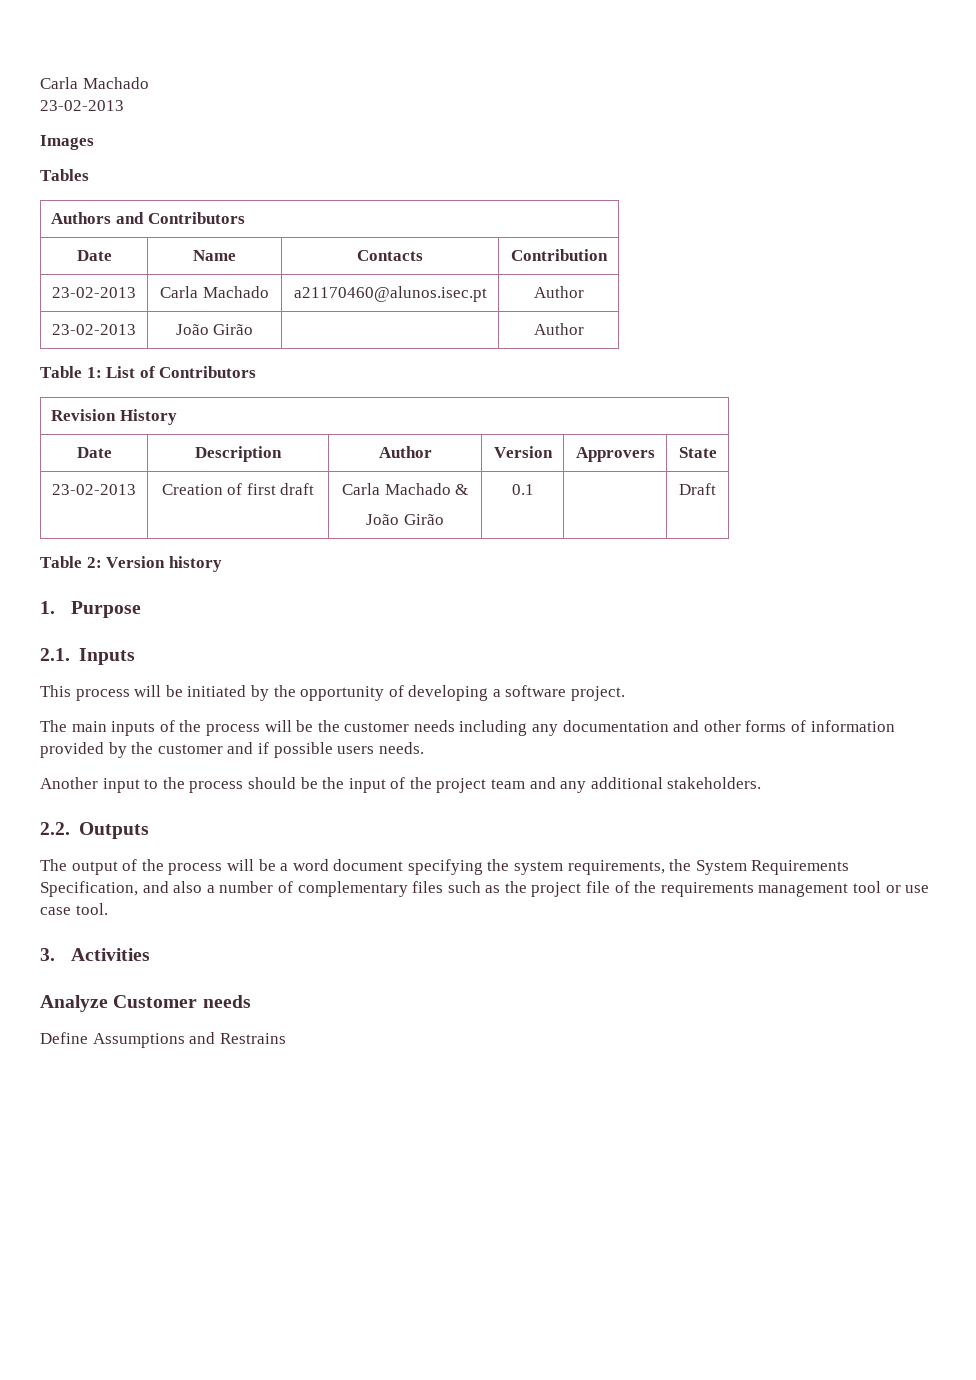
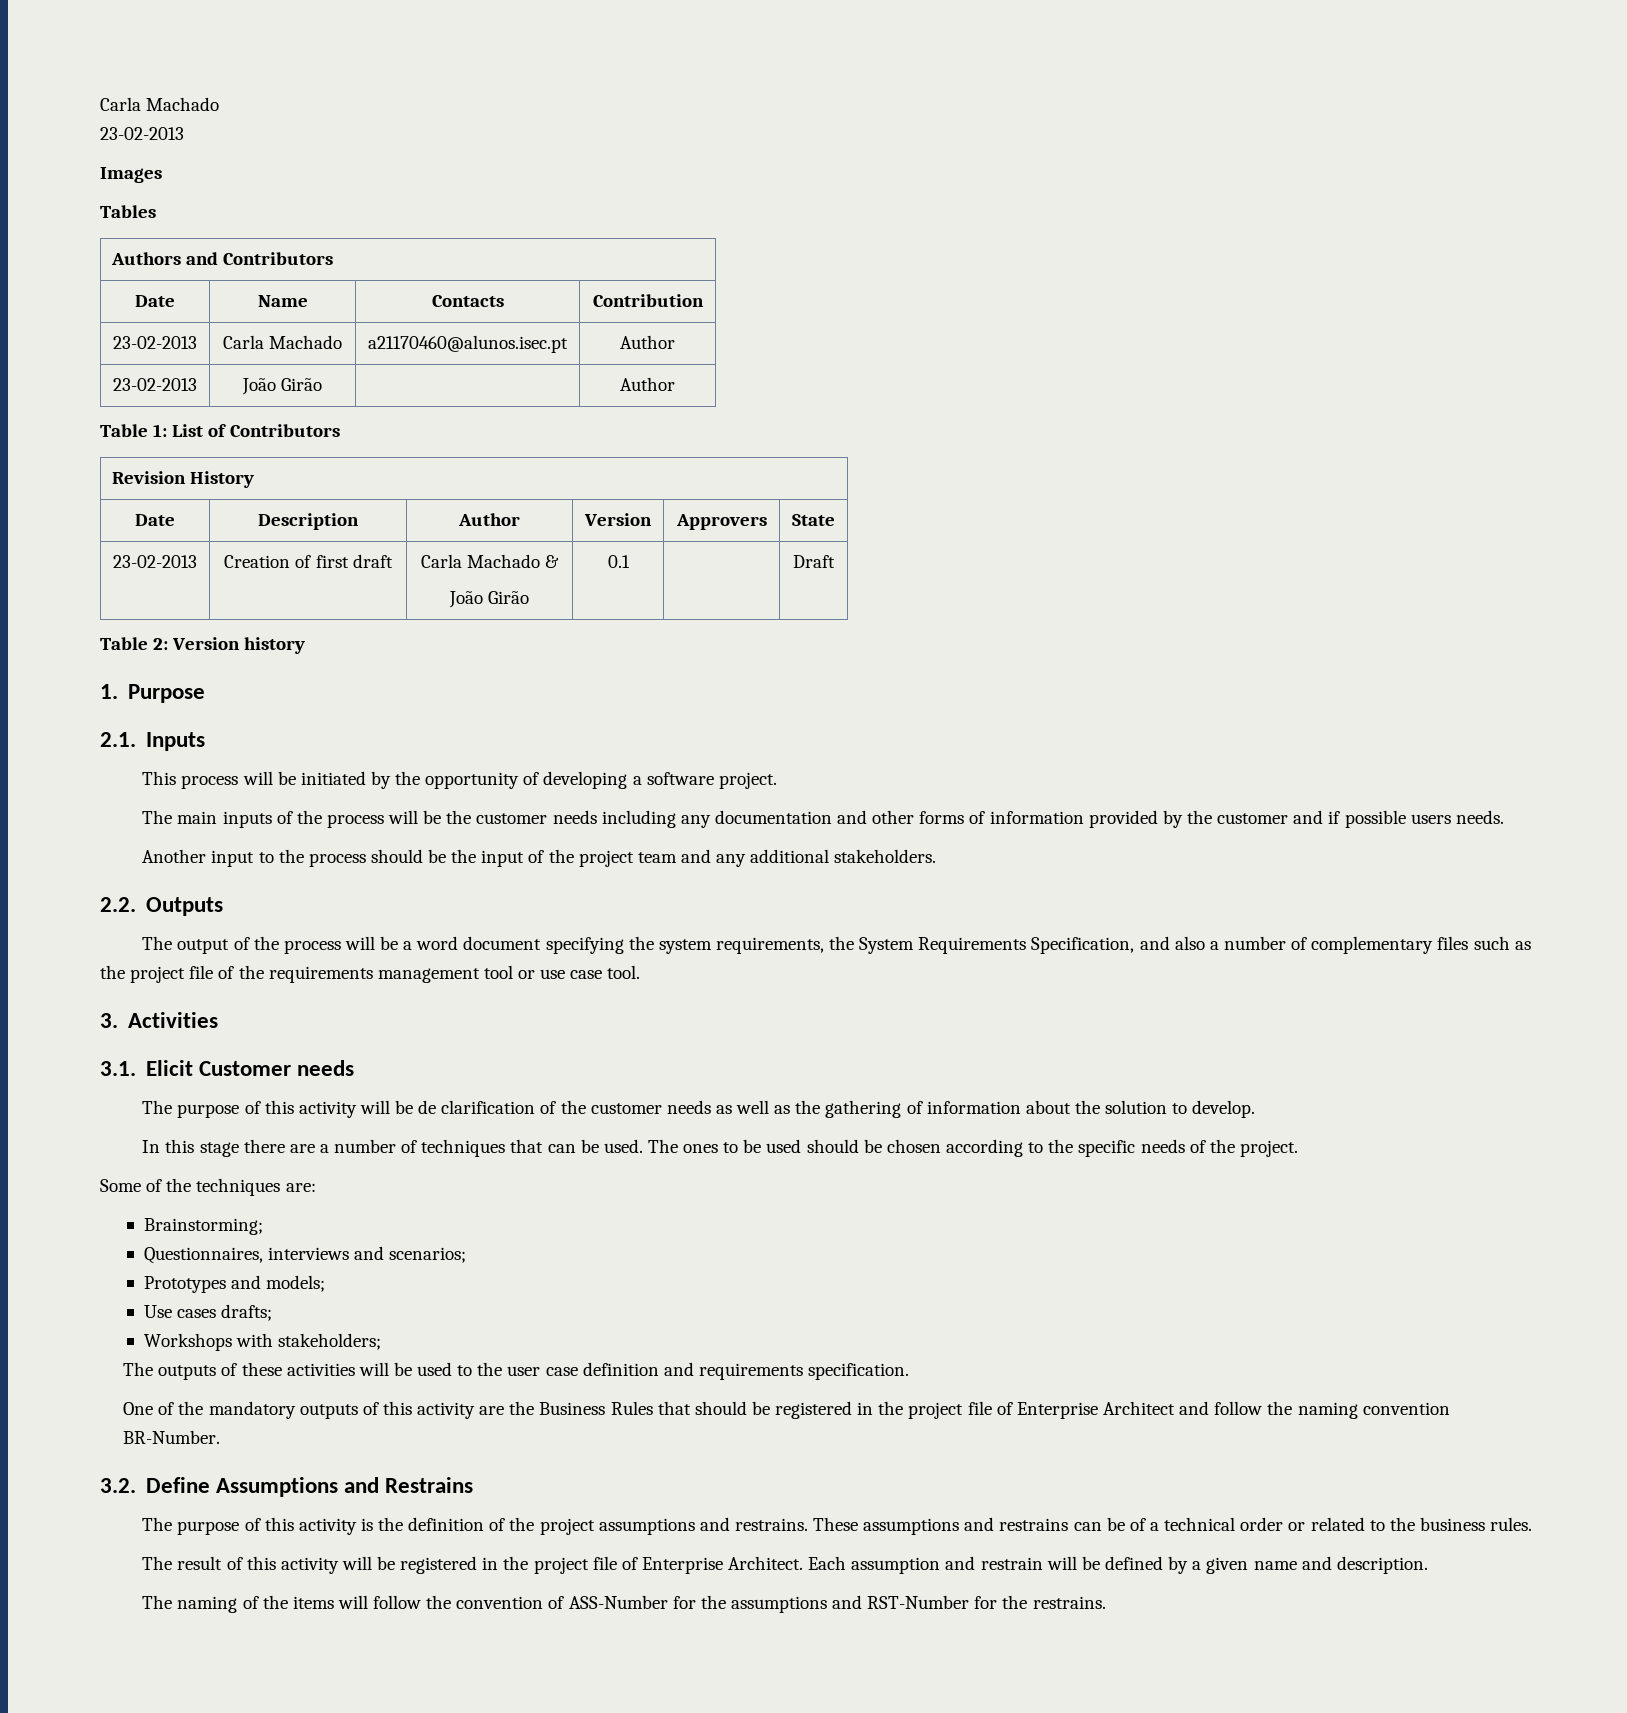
[40,995,108,1012] Analyze -> [100,1060,193,1076] 3.1. Elicit
[40,1032,286,1048] Define Assumptions and Restrains -> [142,1100,1256,1118] [142,1139,1298,1157] [100,1178,316,1196] [144,1218,264,1235] [144,1246,467,1264] [144,1275,326,1293] [144,1304,273,1321] [144,1333,382,1351] [123,1362,910,1380] [123,1401,1450,1419] [123,1430,221,1444] [100,1477,474,1497] [142,1517,1533,1535] [142,1556,1428,1574] [142,1595,1106,1613] The purpose of this activity will be de clarification of the customer needs as well as the gathering of information about the solution to develop. // In this stage there are a number of techniques that can be used. The ones to be used should be chosen according to the specific needs of the project. // Some of the techniques are: // Brainstorming; // Questionnaires, interviews and scenarios; // Prototypes and models; // Use cases drafts; // Workshops with stakeholders; // The outputs of these activities will be used to the user case definition and requirements specification. // One of the mandatory outputs of this activity are the Business Rules that should be registered in the project file of Enterprise Architect and follow the naming convention BR-Number. // 3.2. Define Assumptions and Restrains // The purpose of this activity is the definition of the project assumptions and restrains. These assumptions and restrains can be of a technical order or related to the business rules. // The result of this activity will be registered in the project file of Enterprise Architect. Each assumption and restrain will be defined by a given name and description. // The naming of the items will follow the convention of ASS-Number for the assumptions and RST-Number for the restrains.

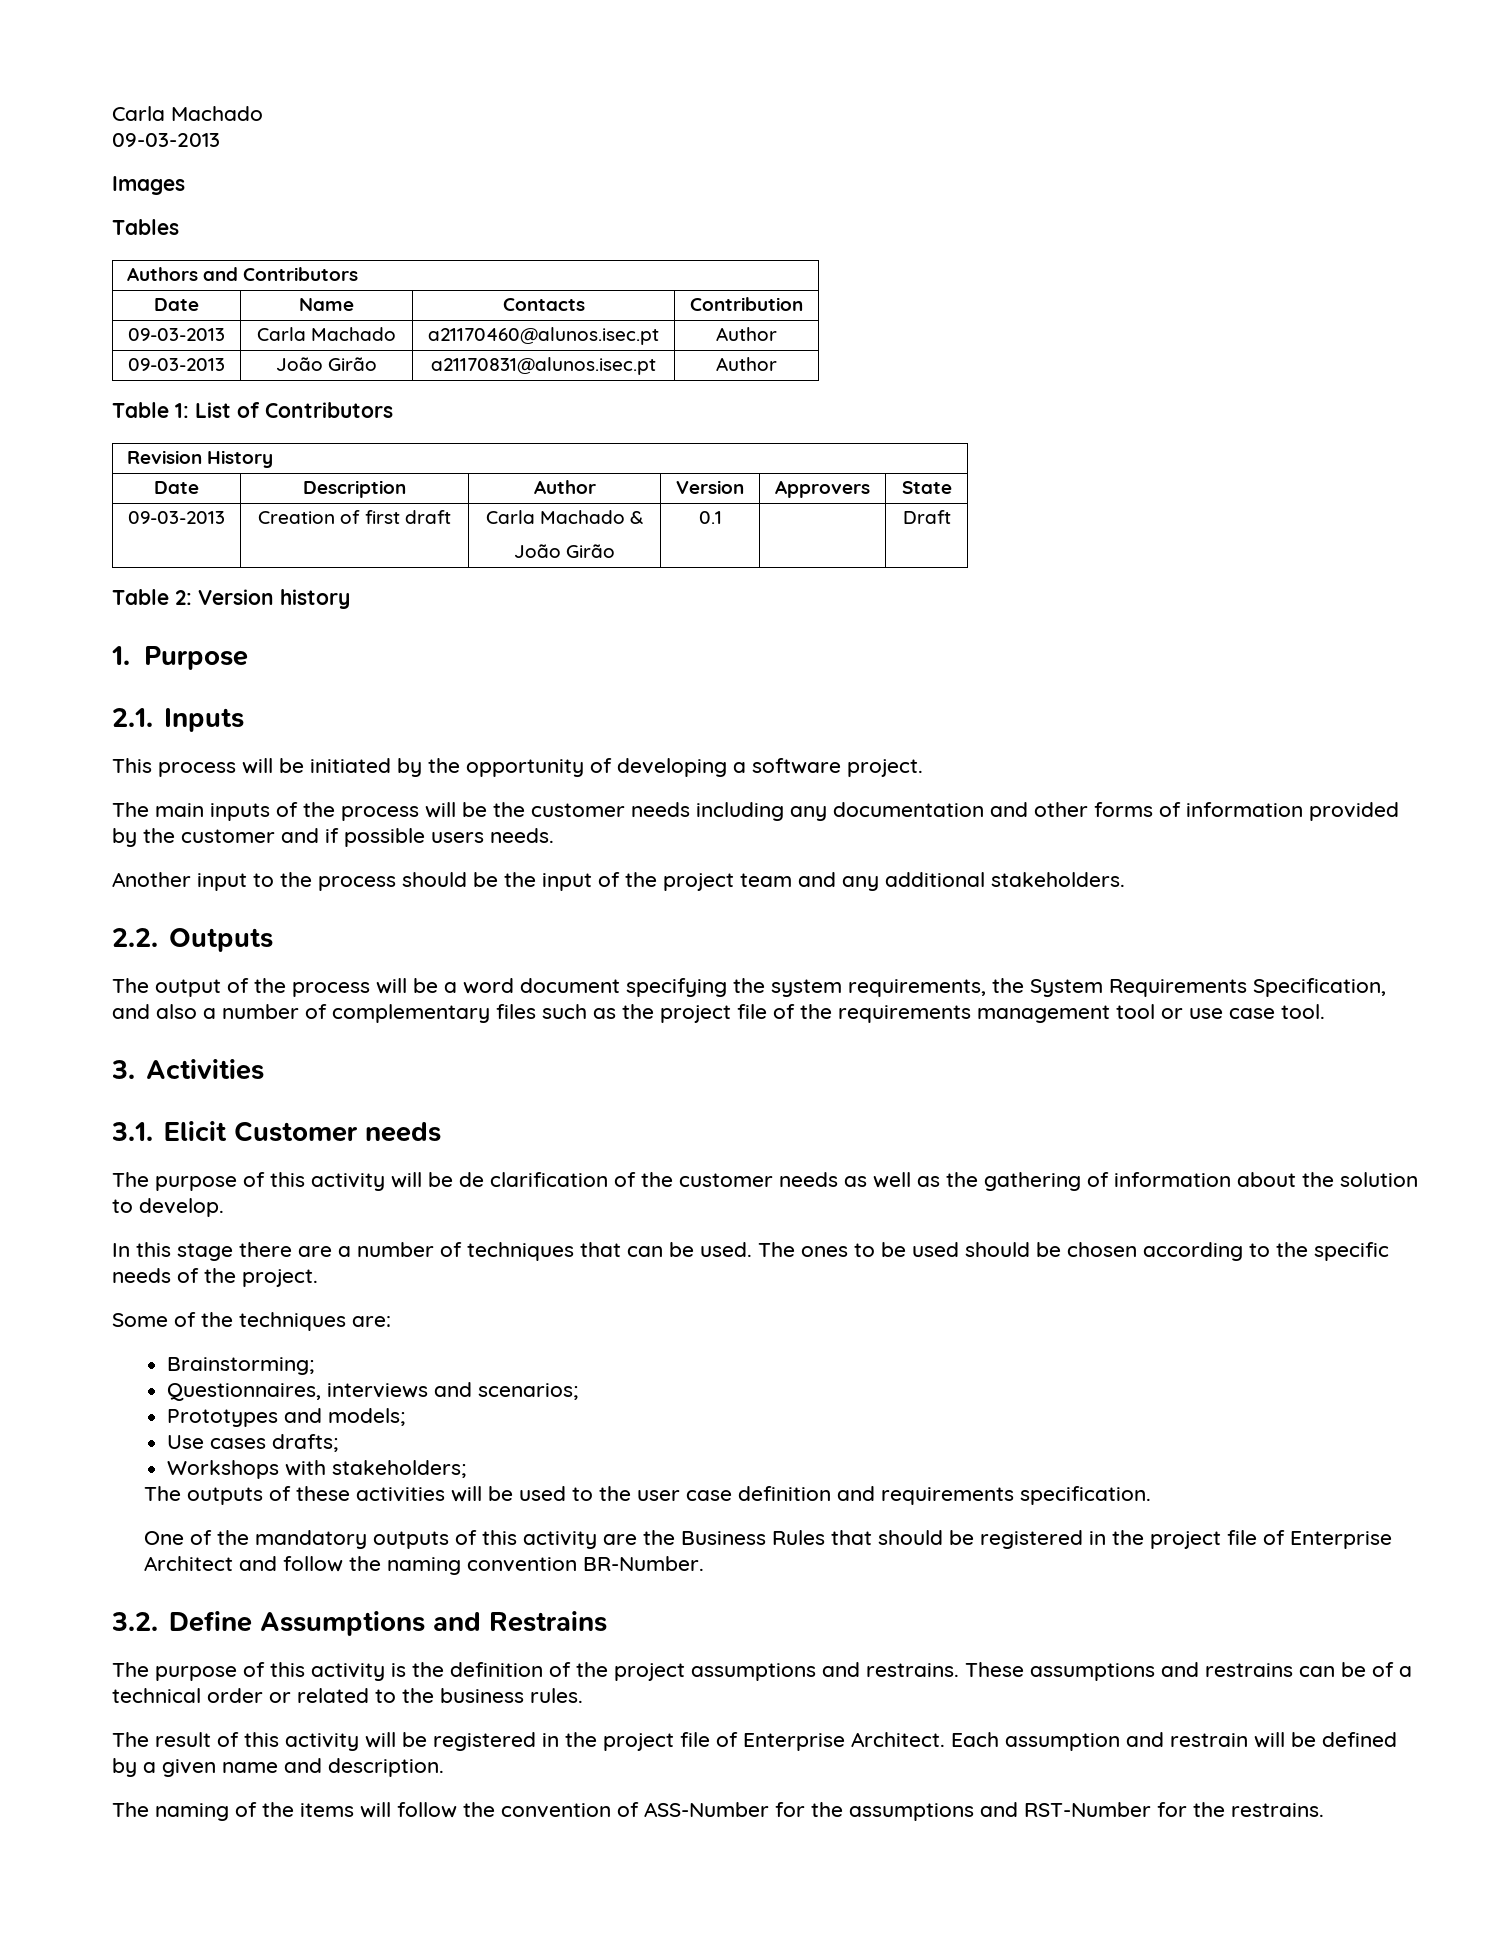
[100,127,184,140] 23-02-2013 -> [112,133,220,147] 09-03-2013
[113,336,197,349] 23-02-2013 -> [128,328,225,341] 09-03-2013
[113,378,197,391] [241,378,323,395] 23-02-2013 | João Girão | -> [128,358,225,371] [275,357,378,371] [431,357,656,375] 09-03-2013 | João Girão | a21170831@alunos.isec.pt
[113,555,197,568] 23-02-2013 -> [128,511,225,524] 09-03-2013

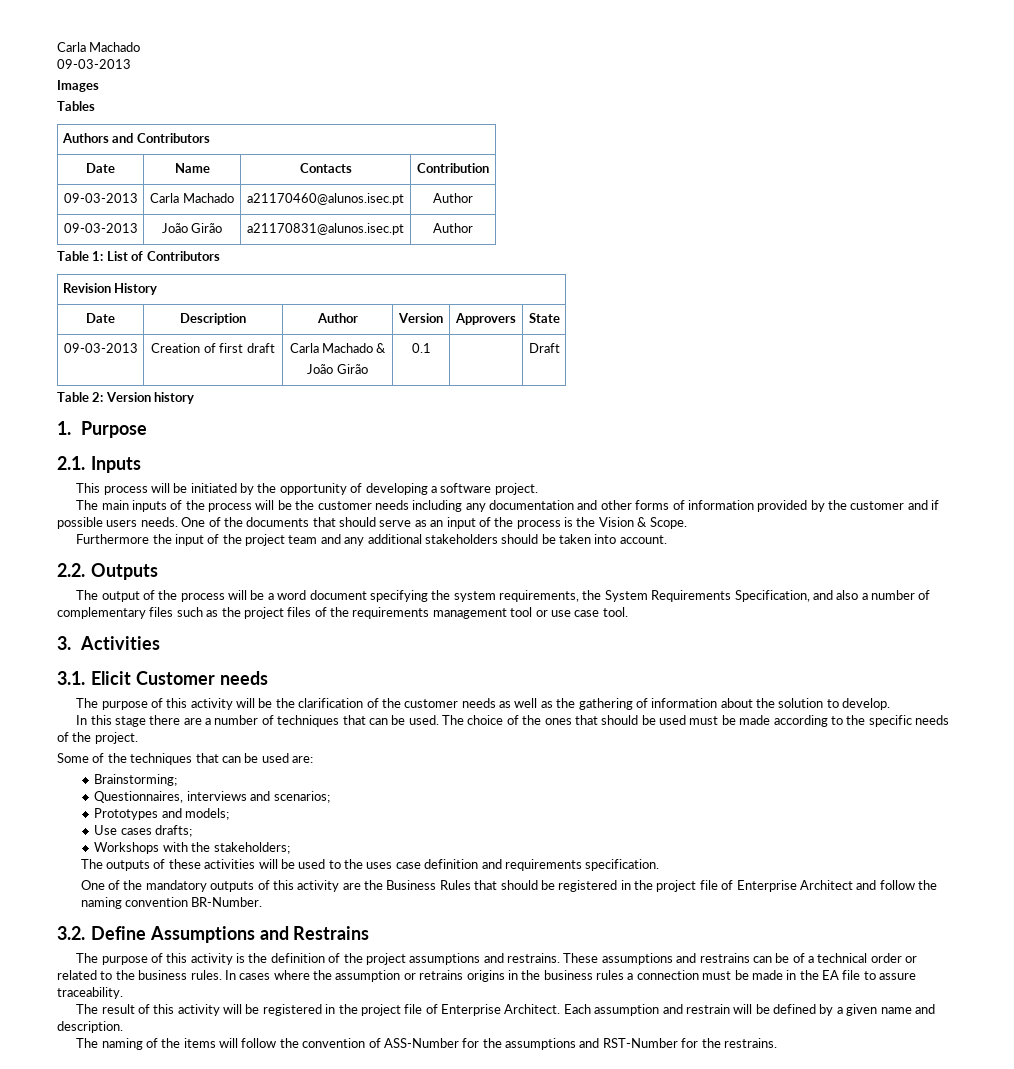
[112,872,498,891] // Another input to the process should be -> [181,517,687,529] [76,534,150,544] One of the documents that should serve as an input of the process is the Vision & Scope. // Furthermore
[991,872,1125,887] stakeholders. -> [424,534,667,544] stakeholders should be taken into account.
[737,1004,767,1019] file -> [287,607,312,617] files
[459,1172,484,1187] de -> [275,698,295,708] the
[801,1242,1137,1257] ones to be used should be chosen -> [467,715,771,725] choice of the ones that should be used must be made
(346, 1321) none -> [195,753,289,763] that can be used
(327, 1468) none -> [191,842,211,852] the
[636,1490,680,1501] user -> [366,862,393,869] uses
(583, 1695) none -> [224,970,917,982] [57,987,123,999] In cases where the assumption or retrains origins in the business rules a connection must be made in the EA file to assure traceability.

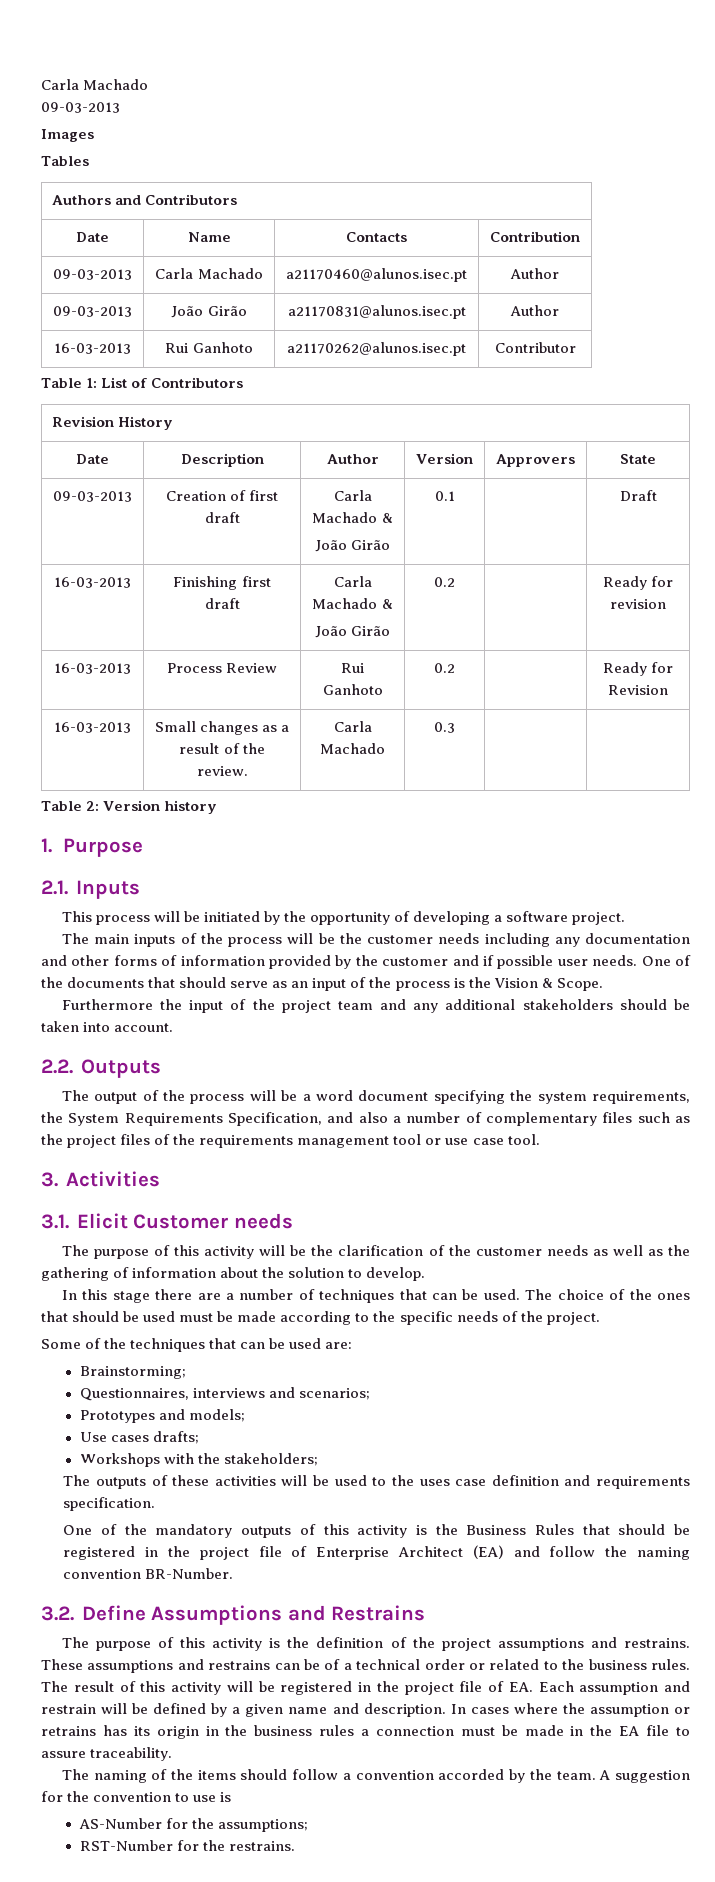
(473, 228) none -> [54,343,131,354] [165,342,253,353] [287,342,466,356] [494,342,576,353] // 16-03-2013 | Rui Ganhoto | a21170262@alunos.isec.pt | Contributor
(560, 348) none -> [54,577,131,588] [173,576,271,590] [204,598,240,609] [333,576,372,587] [312,598,393,609] [314,626,391,638] [434,577,455,587] [602,576,674,590] [610,599,666,609] [54,663,131,674] [166,663,278,673] [341,663,364,673] [322,684,383,695] [434,663,455,673] [602,662,674,676] [608,685,668,695] [54,722,131,733] [154,721,290,735] [179,743,265,754] [196,766,248,776] [333,721,372,732] [320,743,385,754] [434,722,455,733] // 16-03-2013 | Finishing first draft | Carla Machado & // João Girão | 0.2 | | Ready for revision // 16-03-2013 | Process Review | Rui Ganhoto | 0.2 | | Ready for Revision // 16-03-2013 | Small changes as a result of the review. | Carla Machado | 0.3 | |
[106,520,138,527] users -> [557,959,588,966] user
[342,883,361,890] are -> [415,1525,427,1535] is
(853, 885) none -> [472,1545,504,1559] (EA)
(222, 975) none -> [41,1681,690,1695] [41,1703,446,1717] The result of this activity will be registered in the project file of EA. Each assumption and restrain will be defined by a given name and description.
[466,970,505,982] origins -> [102,1725,199,1739] has its origin
[76,1004,935,1016] [57,1021,123,1033] // The result of this activity will be registered in the project file of Enterprise Architect. Each assumption and restrain will be defined by a given name and description. -> (173, 1754) none
[219,1038,600,1050] will follow the convention of ASS-Number for the assumptions and -> [240,1769,691,1783] [41,1791,232,1802] [78,1818,309,1832] should follow a convention accorded by the team. A suggestion for the convention to use is // AS-Number for the assumptions; //

